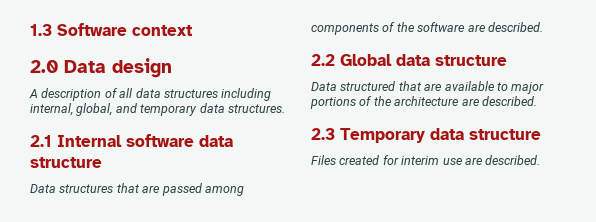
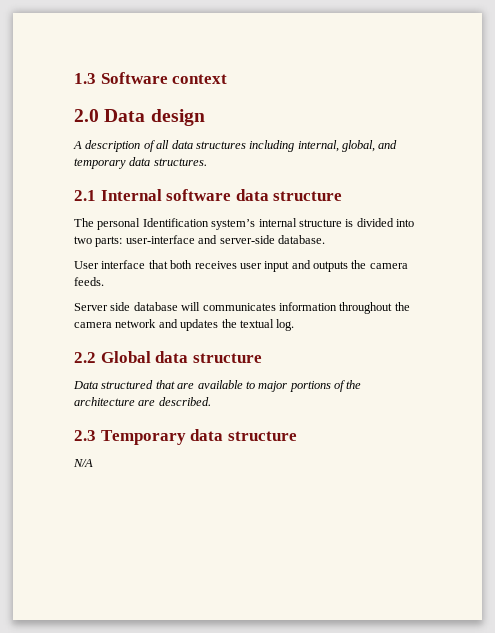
[30,183,244,196] [311,22,543,35] Data structures that are passed among components of the software are described. -> [74,218,414,230] [74,235,325,247] [74,260,408,272] [74,277,104,286] [74,302,410,314] [74,319,295,331] The personal Identification system’s internal structure is divided into two parts: user-interface and server-side database. // User interface that both receives user input and outputs the camera feeds. // Server side database will communicates information throughout the camera network and updates the textual log.
[311,155,541,165] Files created for interim use are described. -> [73,459,93,467] N/A

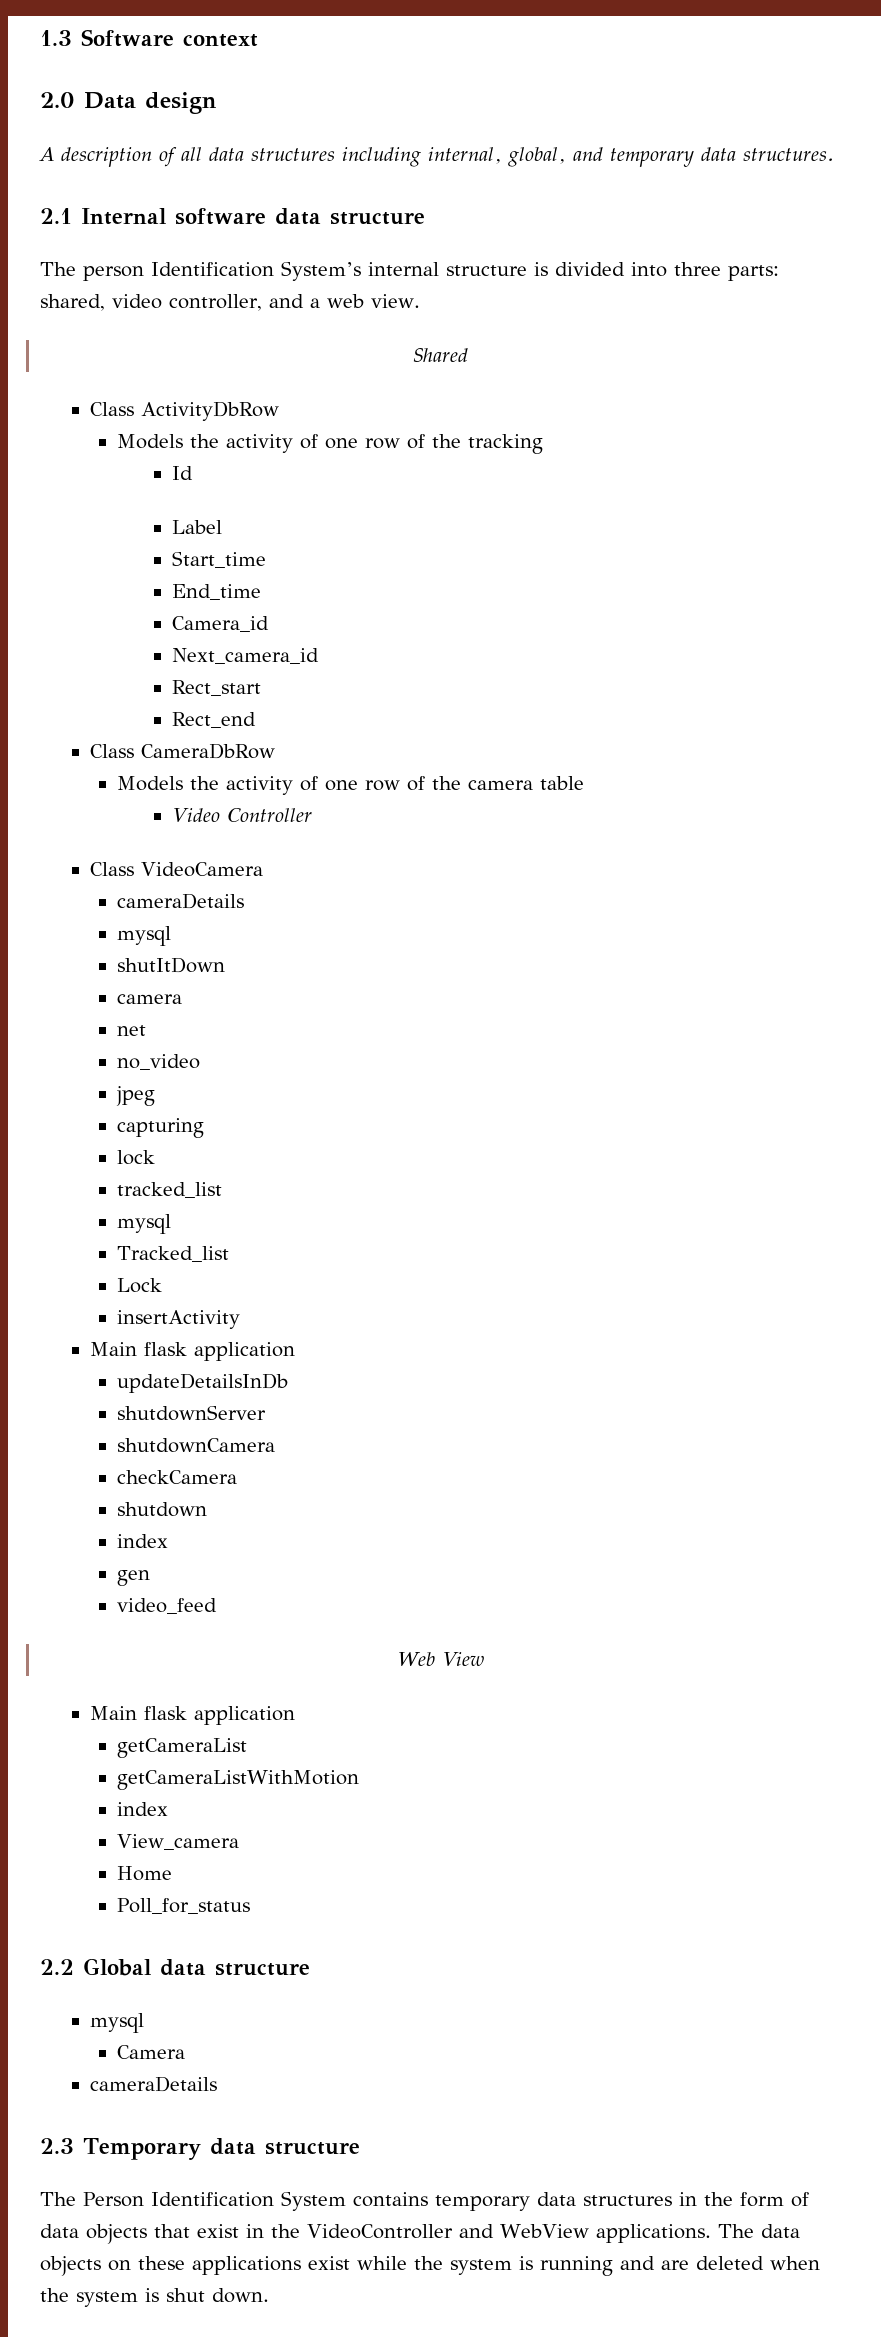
[97,218,256,230] personal Identification system’s -> [83,261,361,281] person Identification System’s
[74,235,325,247] [74,260,408,272] [74,277,104,286] [74,302,410,314] [74,319,295,331] [74,351,262,363] [73,380,362,392] [74,397,211,406] [74,429,297,445] [73,459,93,467] two parts: user-interface and server-side database. // User interface that both receives user input and outputs the camera feeds. // Server side database will communicates information throughout the camera network and updates the textual log. // 2.2 Global data structure // Data structured that are available to major portions of the architecture are described. // 2.3 Temporary data structure // N/A -> [674,262,779,281] [40,294,420,311] [413,348,468,362] [90,401,280,421] [117,434,544,454] [172,466,194,480] [172,520,223,534] [172,551,267,568] [172,584,262,600] [172,616,270,632] [172,648,320,664] [172,680,262,696] [172,712,257,728] [90,743,276,759] [117,776,585,795] [172,808,313,822] [90,862,264,877] [117,893,245,909] [117,926,172,946] [117,957,226,973] [117,994,183,1004] [117,1025,147,1036] [117,1054,201,1070] [116,1086,156,1106] [117,1118,205,1138] [117,1150,156,1165] [117,1182,223,1198] [117,1214,172,1234] [117,1246,230,1262] [117,1278,163,1293] [117,1310,241,1329] [90,1342,296,1361] [117,1373,289,1393] [117,1405,267,1421] [117,1438,276,1453] [117,1470,238,1484] [117,1502,208,1517] [117,1534,169,1548] [117,1570,151,1586] [117,1598,218,1614] [396,1652,485,1666] [90,1706,296,1725] [117,1738,248,1758] [117,1770,360,1790] [117,1802,169,1816] [117,1834,240,1850] [117,1866,173,1881] [117,1898,251,1914] [40,1958,310,1976] [90,2013,145,2033] [117,2045,186,2059] [90,2076,218,2092] [40,2138,360,2160] [40,2191,809,2211] [40,2224,800,2244] [40,2256,820,2276] [40,2288,269,2307] three parts: shared, video controller, and a web view. // Shared // Class ActivityDbRow // Models the activity of one row of the tracking // Id // Label // Start_time // End_time // Camera_id // Next_camera_id // Rect_start // Rect_end // Class CameraDbRow // Models the activity of one row of the camera table // Video Controller // Class VideoCamera // cameraDetails // mysql // shutItDown // camera // net // no_video // jpeg // capturing // lock // tracked_list // mysql // Tracked_list // Lock // insertActivity // Main flask application // updateDetailsInDb // shutdownServer // shutdownCamera // checkCamera // shutdown // index // gen // video_feed // Web View // Main flask application // getCameraList // getCameraListWithMotion // index // View_camera // Home // Poll_for_status // 2.2 Global data structure // mysql // Camera // cameraDetails // 2.3 Temporary data structure // The Person Identification System contains temporary data structures in the form of data objects that exist in the VideoController and WebView applications. The data objects on these applications exist while the system is running and are deleted when the system is shut down.

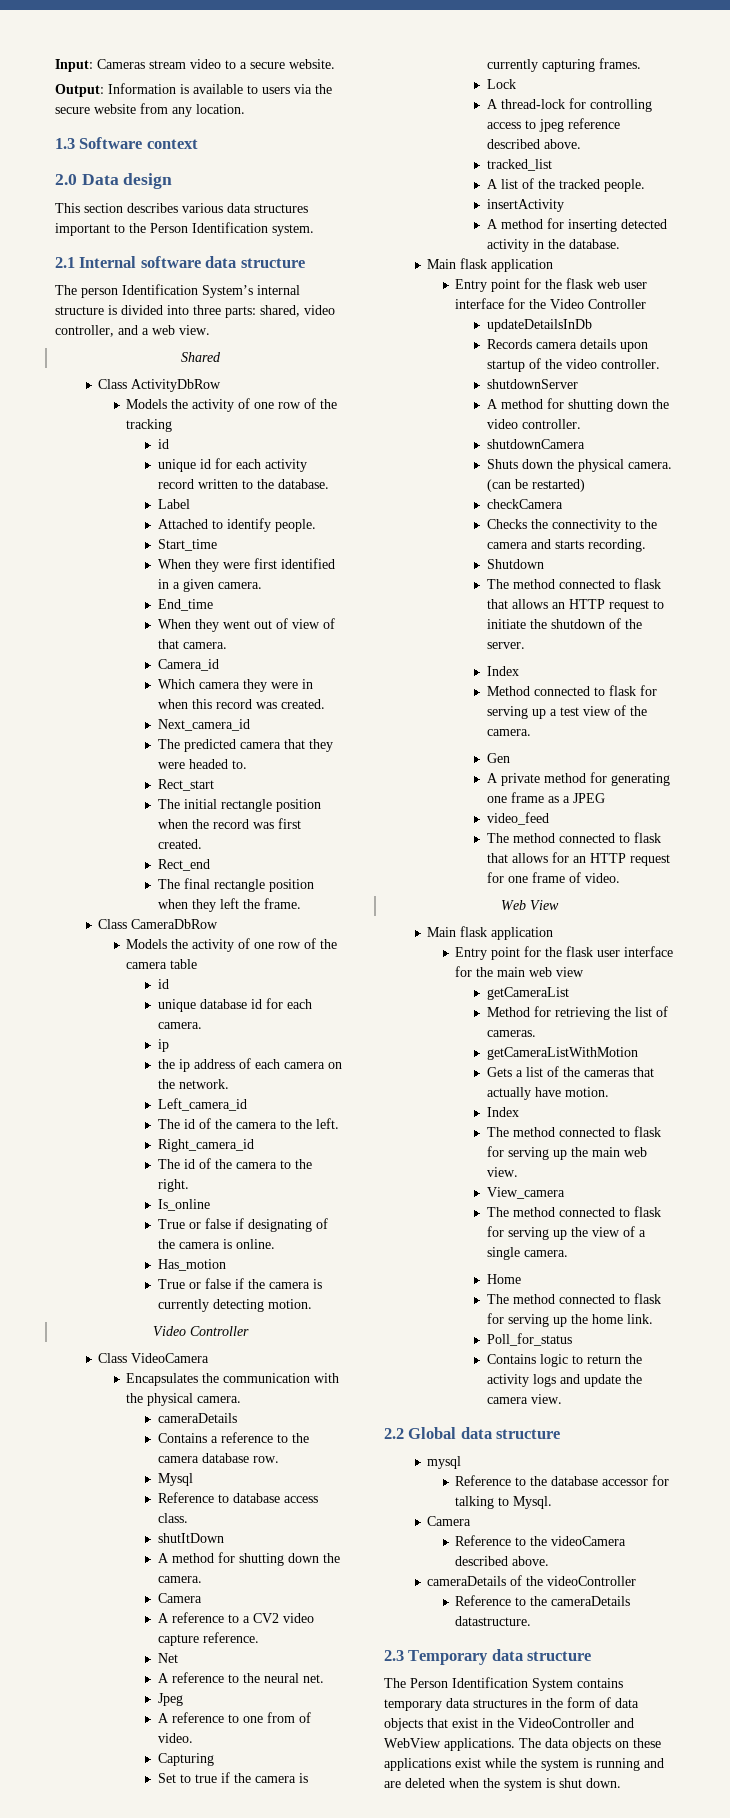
(40, 38) none -> [55,59,335,72] [55,83,332,97] [55,103,245,117] Input: Cameras stream video to a secure website. // Output: Information is available to users via the secure website from any location. //
[39,147,834,167] A description of all data structures including internal, global, and temporary data structures. -> [55,203,308,213] [55,222,314,236] This section describes various data structures important to the Person Identification system.
[172,466,194,480] [172,520,223,534] [172,551,267,568] [172,584,262,600] [172,616,270,632] [172,648,320,664] [172,680,262,696] [172,712,257,728] Id // Label // Start_time // End_time // Camera_id // Next_camera_id // Rect_start // Rect_end -> [157,439,169,449] [157,458,307,472] [157,479,329,489] [157,499,190,509] [157,518,316,532] [157,539,217,551] [157,558,335,572] [157,579,262,592] [157,599,213,611] [157,618,335,632] [157,639,227,649] [157,659,219,671] [157,679,313,692] [157,699,325,709] [157,719,250,731] [157,739,333,752] [157,759,247,769] [157,779,214,791] [157,799,321,812] [157,818,301,829] [157,839,202,849] [157,859,210,871] [157,878,314,892] [157,898,301,912] id // unique id for each activity record written to the database. // Label // Attached to identify people. // Start_time // When they were first identified in a given camera. // End_time // When they went out of view of that camera. // Camera_id // Which camera they were in when this record was created. // Next_camera_id // The predicted camera that they were headed to. // Rect_start // The initial rectangle position when the record was first created. // Rect_end // The final rectangle position when they left the frame.
[172,808,313,822] [90,862,264,877] [117,893,245,909] [117,926,172,946] [117,957,226,973] [117,994,183,1004] [117,1025,147,1036] [117,1054,201,1070] [116,1086,156,1106] [117,1118,205,1138] [117,1150,156,1165] [117,1182,223,1198] [117,1214,172,1234] [117,1246,230,1262] [117,1278,163,1293] [117,1310,241,1329] [90,1342,296,1361] [117,1373,289,1393] [117,1405,267,1421] [117,1438,276,1453] [117,1470,238,1484] [117,1502,208,1517] [117,1534,169,1548] [117,1570,151,1586] [117,1598,218,1614] Video Controller // Class VideoCamera // cameraDetails // mysql // shutItDown // camera // net // no_video // jpeg // capturing // lock // tracked_list // mysql // Tracked_list // Lock // insertActivity // Main flask application // updateDetailsInDb // shutdownServer // shutdownCamera // checkCamera // shutdown // index // gen // video_feed -> [157,979,169,989] [157,998,312,1012] [157,1022,202,1029] [157,1039,169,1052] [157,1058,342,1072] [157,1079,229,1089] [157,1098,247,1111] [157,1118,339,1129] [157,1139,254,1152] [157,1158,312,1169] [157,1179,189,1192] [157,1199,210,1211] [157,1218,328,1232] [157,1239,275,1249] [157,1259,226,1271] [157,1278,322,1289] [157,1299,312,1312] [153,1326,249,1336] [98,1353,210,1363] [126,1373,340,1386] [126,1393,242,1406] [157,1413,237,1423] [157,1432,309,1443] [157,1453,279,1463] [157,1473,193,1486] [157,1492,318,1503] [157,1513,188,1523] [157,1533,224,1543] [157,1552,340,1566] [157,1576,202,1583] [157,1593,202,1603] [157,1612,314,1623] [157,1632,259,1646] [157,1653,178,1663] [157,1672,324,1683] [157,1693,183,1706] [157,1712,311,1723] [157,1733,193,1743] [157,1753,214,1766] [157,1772,308,1783] [486,58,641,72] [486,79,516,89] [486,98,652,112] [486,118,620,132] [486,139,581,149] [486,159,552,171] [486,178,645,192] [486,199,564,212] [486,218,667,232] [486,239,620,252] [427,258,554,272] [455,278,648,292] [455,298,647,309] [486,319,592,332] [486,339,648,352] [486,358,660,372] [486,379,578,389] [486,398,669,412] [486,419,581,429] [486,439,585,449] [486,459,672,472] [486,479,585,492] [486,499,563,509] [486,519,657,532] [486,539,646,552] [486,559,544,569] [486,578,661,589] [486,599,664,612] [486,618,642,629] [486,642,525,649] [486,666,519,676] [486,685,657,696] [486,705,647,719] [486,729,531,736] [486,753,510,763] [486,772,670,786] [486,792,605,803] [486,812,549,825] [486,832,661,843] [486,852,670,866] [486,872,620,883] id // unique database id for each camera. // ip // the ip address of each camera on the network. // Left_camera_id // The id of the camera to the left. // Right_camera_id // The id of the camera to the right. // Is_online // True or false if designating of the camera is online. // Has_motion // True or false if the camera is currently detecting motion. // Video Controller // Class VideoCamera // Encapsulates the communication with the physical camera. // cameraDetails // Contains a reference to the camera database row. // Mysql // Reference to database access class. // shutItDown // A method for shutting down the camera. // Camera // A reference to a CV2 video capture reference. // Net // A reference to the neural net. // Jpeg // A reference to one from of video. // Capturing // Set to true if the camera is currently capturing frames. // Lock // A thread-lock for controlling access to jpeg reference described above. // tracked_list // A list of the tracked people. // insertActivity // A method for inserting detected activity in the database. // Main flask application // Entry point for the flask web user interface for the Video Controller // updateDetailsInDb // Records camera details upon startup of the video controller. // shutdownServer // A method for shutting down the video controller. // shutdownCamera // Shuts down the physical camera. (can be restarted) // checkCamera // Checks the connectivity to the camera and starts recording. // Shutdown // The method connected to flask that allows an HTTP request to initiate the shutdown of the server. // Index // Method connected to flask for serving up a test view of the camera. // Gen // A private method for generating one frame as a JPEG // video_feed // The method connected to flask that allows for an HTTP request for one frame of video.
[117,1738,248,1758] [117,1770,360,1790] [117,1802,169,1816] [117,1834,240,1850] [117,1866,173,1881] [117,1898,251,1914] getCameraList // getCameraListWithMotion // index // View_camera // Home // Poll_for_status -> [455,946,674,960] [455,966,585,977] [486,987,569,1000] [486,1006,668,1020] [486,1030,536,1037] [486,1047,638,1060] [486,1066,654,1077] [486,1087,609,1100] [486,1107,519,1117] [486,1126,661,1137] [486,1146,647,1160] [486,1167,518,1177] [486,1187,565,1199] [486,1206,661,1217] [486,1226,646,1240] [486,1247,568,1260] [486,1274,521,1284] [486,1293,661,1304] [486,1313,653,1327] [486,1333,572,1346] [486,1354,642,1367] [486,1374,642,1387] [486,1394,562,1404] Entry point for the flask user interface for the main web view // getCameraList // Method for retrieving the list of cameras. // getCameraListWithMotion // Gets a list of the cameras that actually have motion. // Index // The method connected to flask for serving up the main web view. // View_camera // The method connected to flask for serving up the view of a single camera. // Home // The method connected to flask for serving up the home link. // Poll_for_status // Contains logic to return the activity logs and update the camera view.
[117,2045,186,2059] [90,2076,218,2092] Camera // cameraDetails -> [455,1475,670,1486] [455,1496,553,1509] [427,1516,472,1526] [455,1535,627,1546] [455,1556,550,1566] [427,1575,637,1586] [455,1595,631,1606] [455,1616,532,1626] Reference to the database accessor for talking to Mysql. // Camera // Reference to the videoCamera described above. // cameraDetails of the videoController // Reference to the cameraDetails datastructure.

